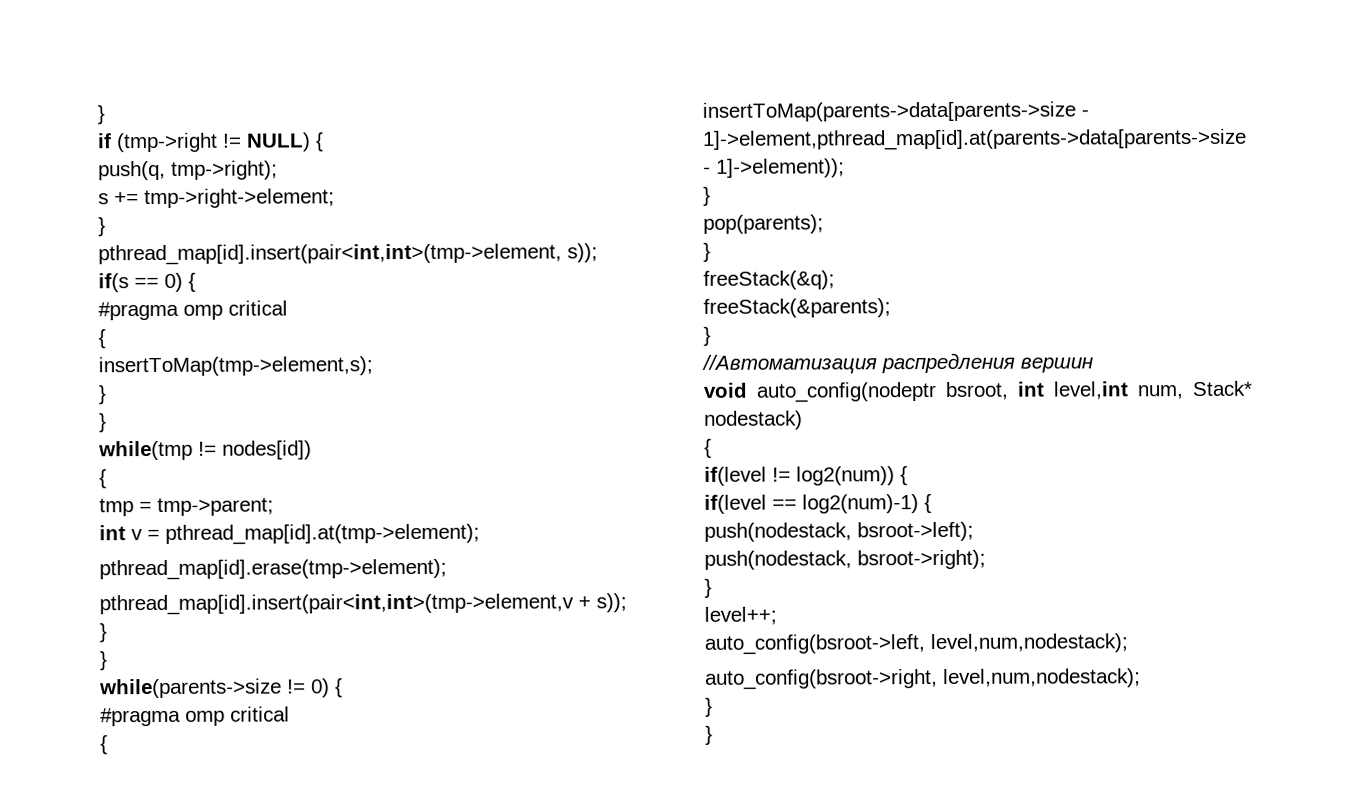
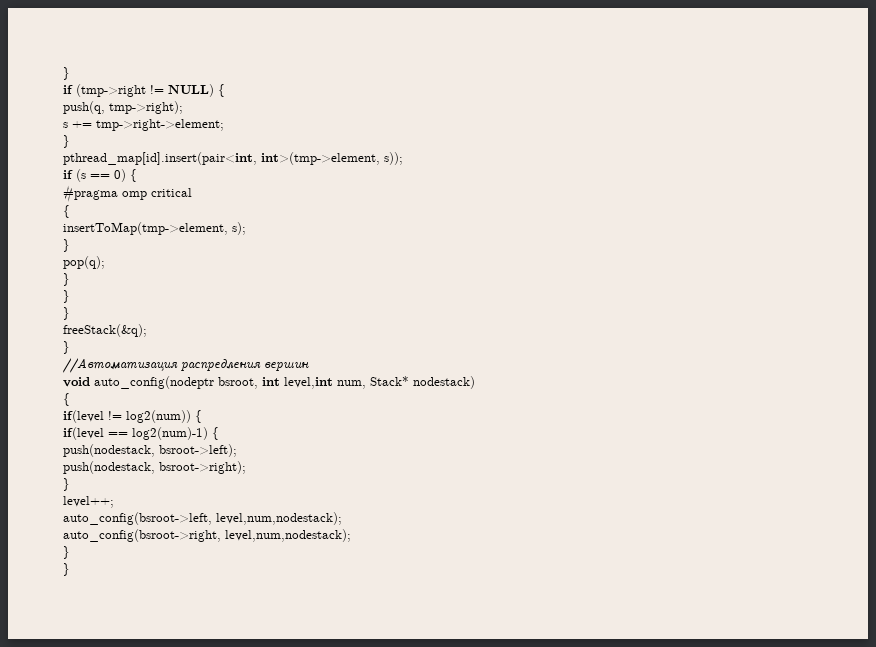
[98,243,598,266] [98,273,129,293] pthread_map[id].insert(pair<int,int>(tmp->element, s)); // if(s -> [63,152,403,165] [63,169,86,182] pthread_map[id].insert(pair<int, int>(tmp->element, s)); // if (s
[98,356,373,377] [98,385,107,405] [99,413,107,433] [98,440,312,461] [99,469,107,489] [99,497,274,517] [99,523,480,545] [99,558,447,581] [99,593,627,616] [99,623,107,643] [99,651,108,671] [99,678,343,699] [100,706,290,727] [100,735,108,755] [702,101,1089,122] [702,128,1247,151] [703,158,845,178] [703,186,711,206] [703,214,824,234] insertToMap(tmp->element,s); // } // } // while(tmp != nodes[id]) // { // tmp = tmp->parent; // int v = pthread_map[id].at(tmp->element); // pthread_map[id].erase(tmp->element); // pthread_map[id].insert(pair<int,int>(tmp->element,v + s)); // } // } // while(parents->size != 0) { // #pragma omp critical // { // insertToMap(parents->data[parents->size - 1]->element,pthread_map[id].at(parents->data[parents->size - 1]->element)); // } // pop(parents); -> [63,222,246,235] [63,239,70,252] [63,256,105,269] [63,273,70,286] [63,290,70,303] insertToMap(tmp->element, s); // } // pop(q); // } // }
[703,298,891,318] // freeStack(&parents); -> (147, 330) none

